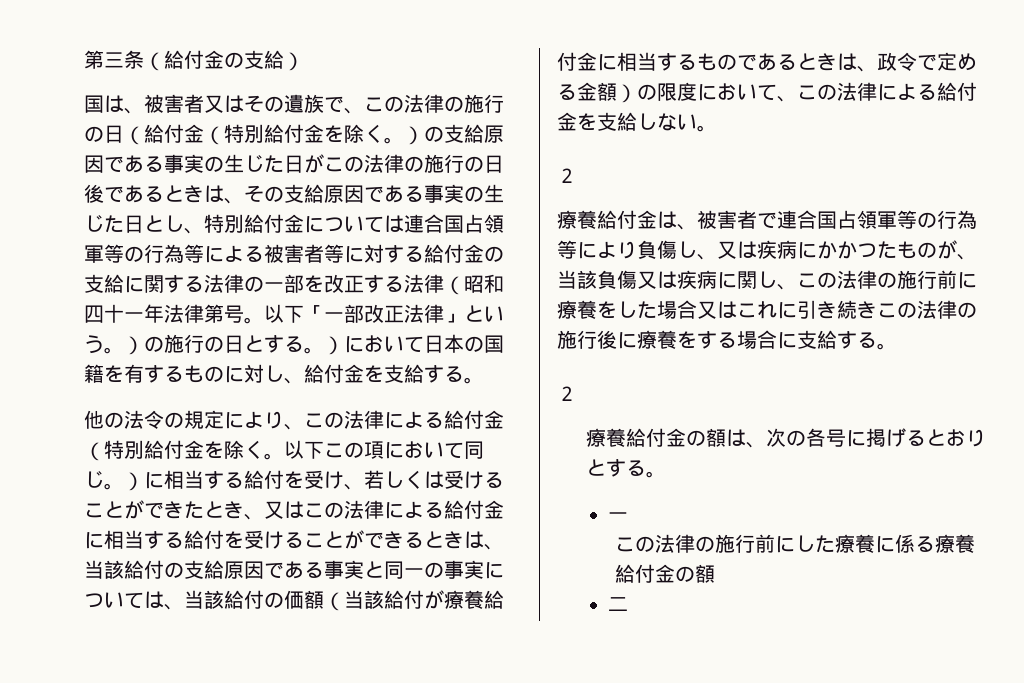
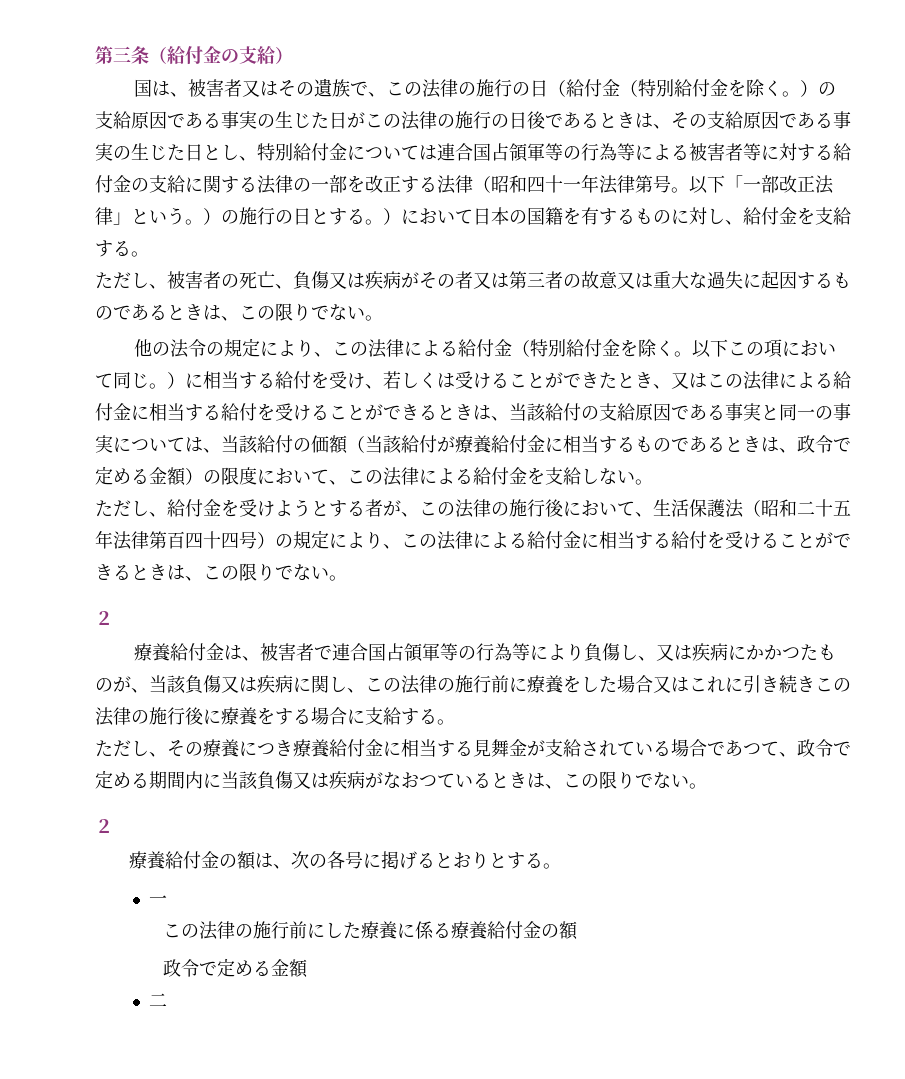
(484, 380) none -> [95,271,851,290] [95,303,383,321] // ただし、被害者の死亡、負傷又は疾病がその者又は第三者の故意又は重大な過失に起因するものであるときは、この限りでない。
(717, 128) none -> [95,499,851,518] [95,530,851,550] [95,563,347,581] // ただし、給付金を受けようとする者が、この法律の施行後において、生活保護法（昭和二十五年法律第百四十四号）の規定により、この法律による給付金に相当する給付を受けることができるときは、この限りでない。
(897, 346) none -> [95,739,851,757] [95,770,707,790] // ただし、その療養につき療養給付金に相当する見舞金が支給されている場合であつて、政令で定める期間内に当該負傷又は疾病がなおつているときは、この限りでない。
(716, 573) none -> [162,958,308,978] // 政令で定める金額

